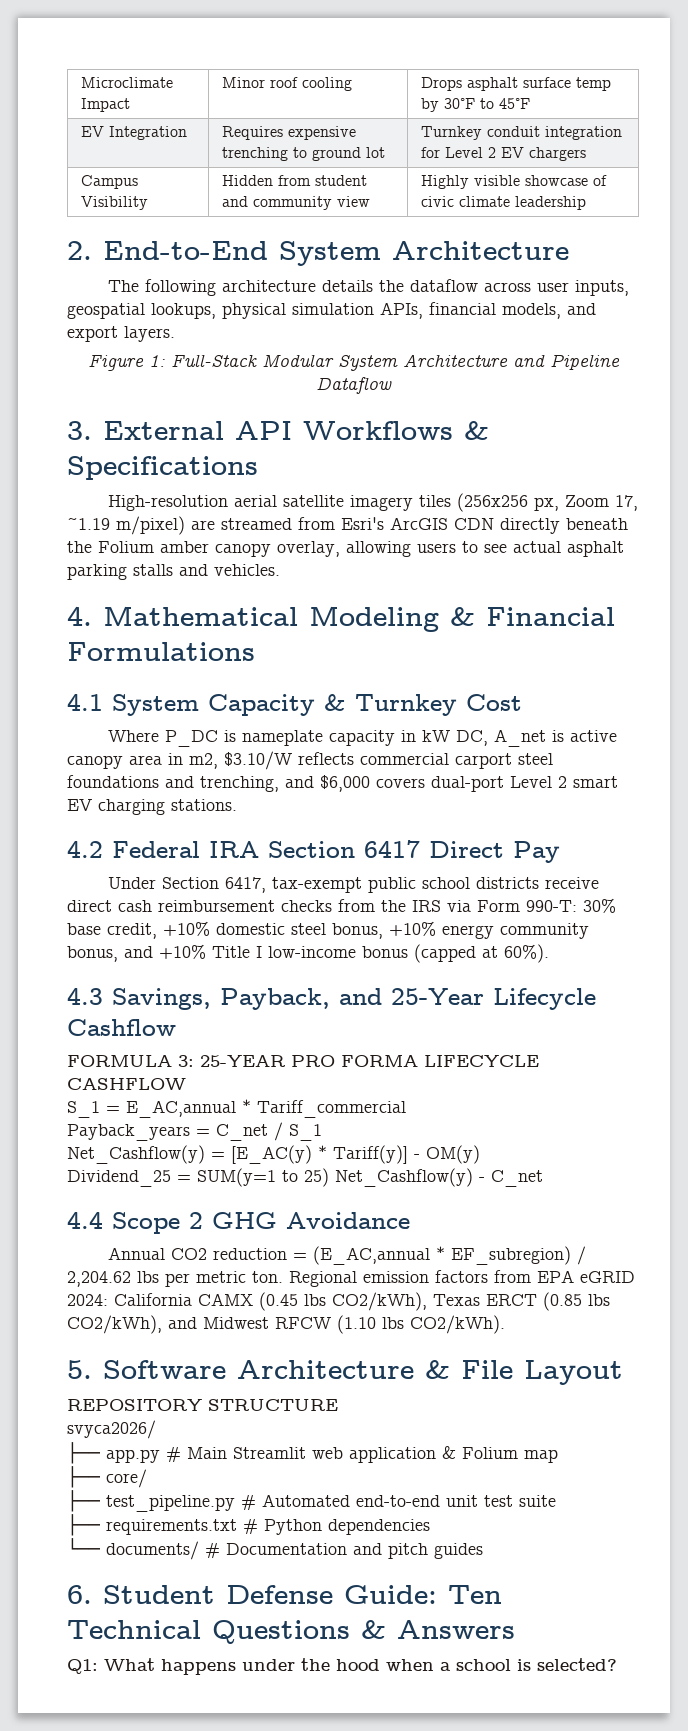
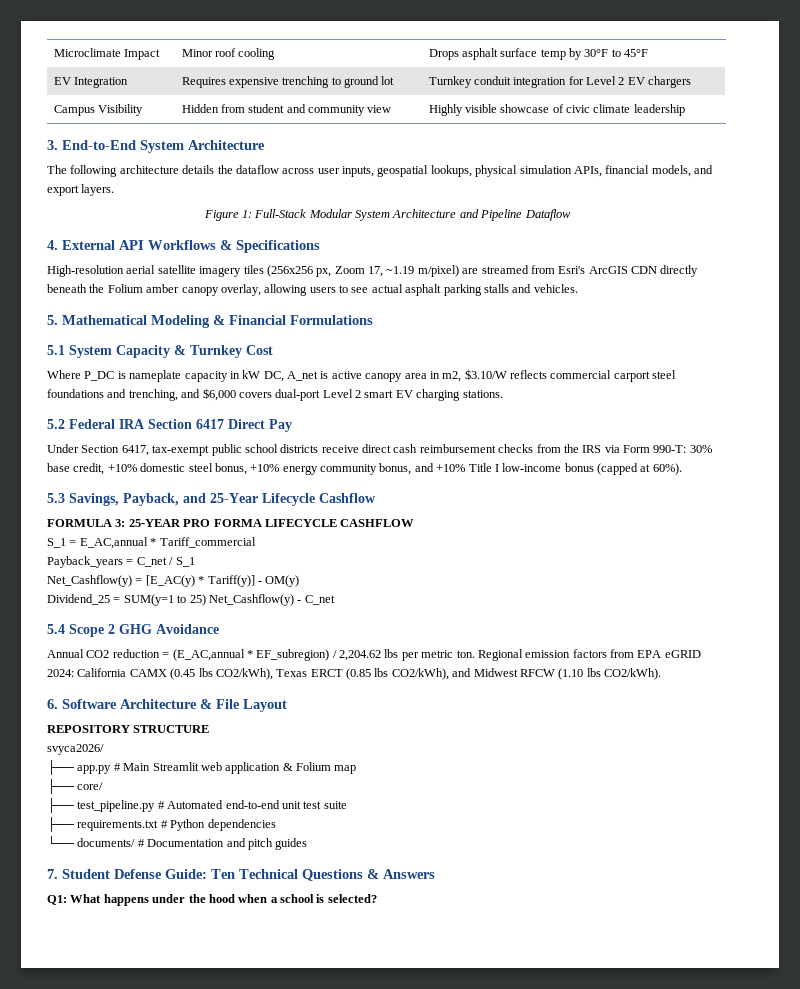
[67,241,92,260] 2. -> [47,140,58,150] 3.
[67,421,92,440] 3. -> [47,240,58,250] 4.
[67,606,92,626] 4. -> [47,315,58,325] 5.
[67,693,103,711] 4.1 -> [47,345,65,355] 5.1
[67,840,103,858] 4.2 -> [47,419,65,429] 5.2
[67,987,103,1005] 4.3 -> [47,493,65,503] 5.3
[67,1211,103,1229] 4.4 -> [47,624,65,634] 5.4
[67,1360,92,1379] 5. -> [47,699,58,709] 6.
[67,1585,92,1604] 6. -> [47,869,58,879] 7.

